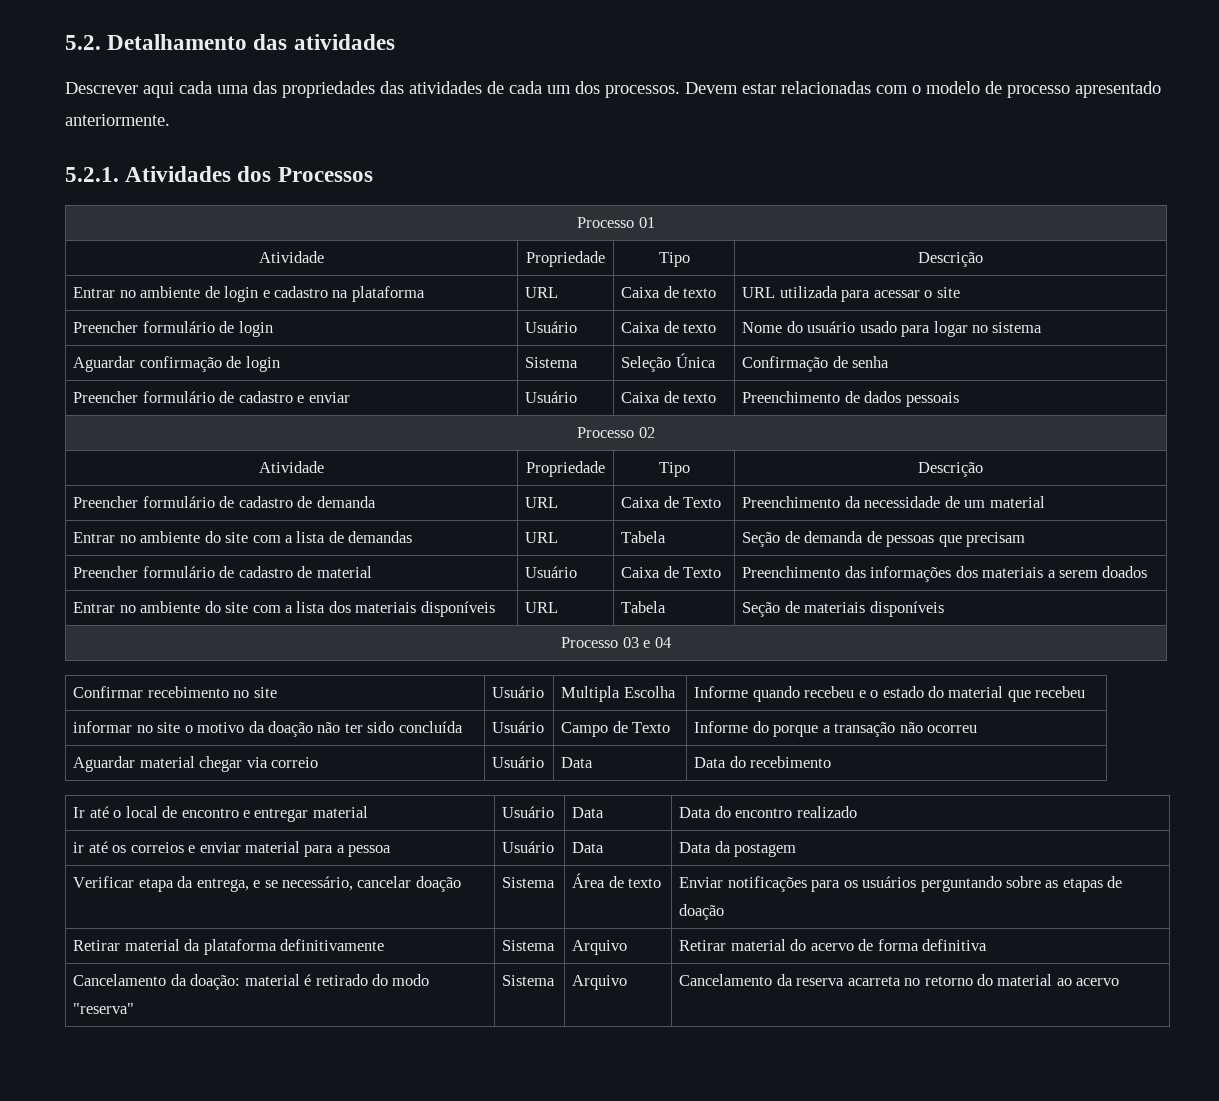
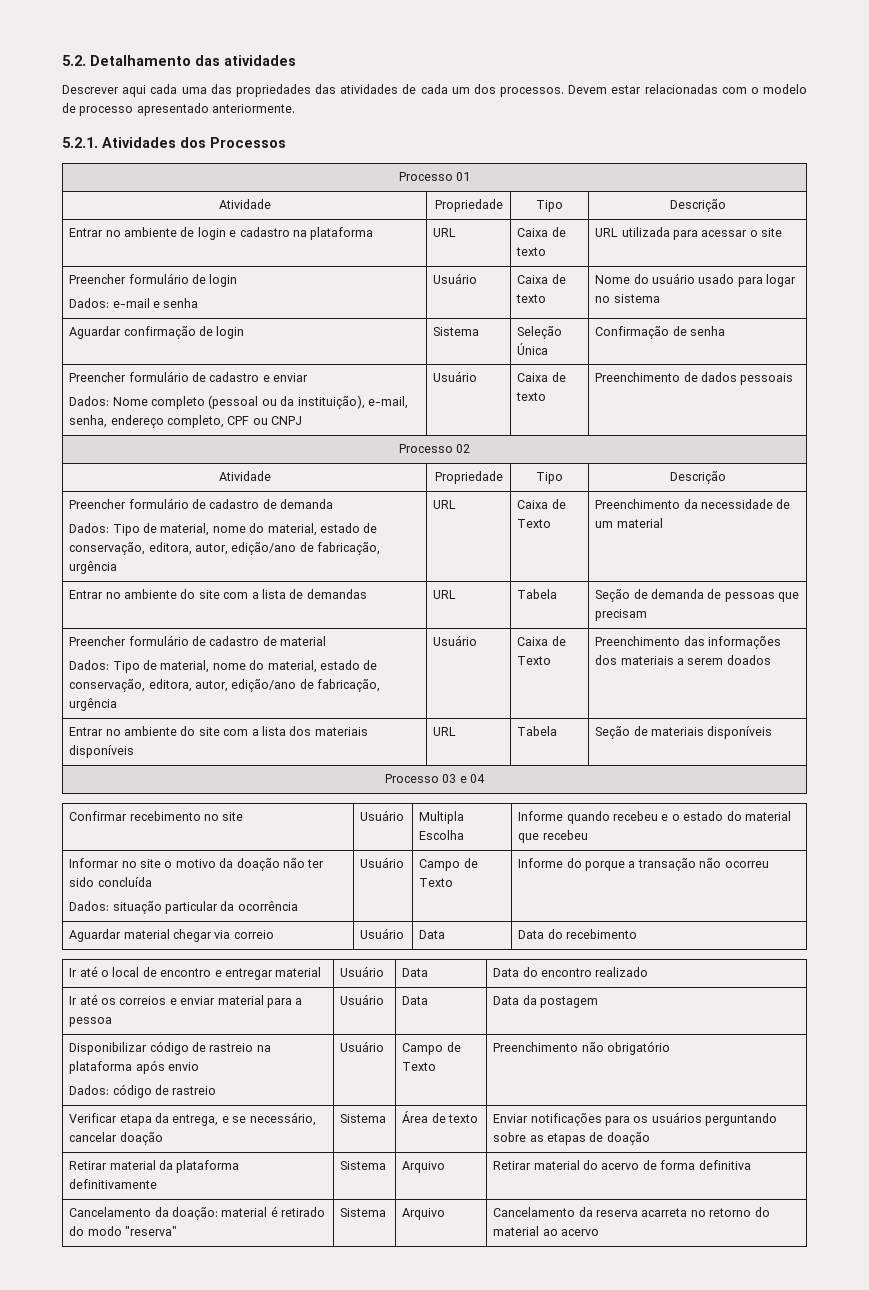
(273, 329) none -> [69,298,199,308] // Dados: e-mail e senha
(350, 397) none -> [69,395,408,409] [69,415,303,428] // Dados: Nome completo (pessoal ou da instituição), e-mail, senha, endereço completo, CPF ou CNPJ
(376, 502) none -> [69,523,378,536] [69,542,381,555] [69,561,118,574] // Dados: Tipo de material, nome do material, estado de conservação, editora, autor, edição/ano de fabricação, urgência
(372, 572) none -> [69,660,378,673] [69,679,381,692] [69,698,118,711] // Dados: Tipo de material, nome do material, estado de conservação, editora, autor, edição/ano de fabricação, urgência
[73,721,133,733] informar -> [69,858,120,868] Informar
(463, 727) none -> [69,901,298,914] // Dados: situação particular da ocorrência
[73,842,85,853] ir -> [69,996,78,1005] Ir
(797, 850) none -> [69,1041,271,1055] [69,1060,199,1074] [69,1084,217,1098] [340,1041,385,1052] [402,1042,461,1055] [402,1062,437,1071] [493,1041,670,1055] // Disponibilizar código de rastreio na plataforma após envio // Dados: código de rastreio | Usuário | Campo de Texto | Preenchimento não obrigatório

